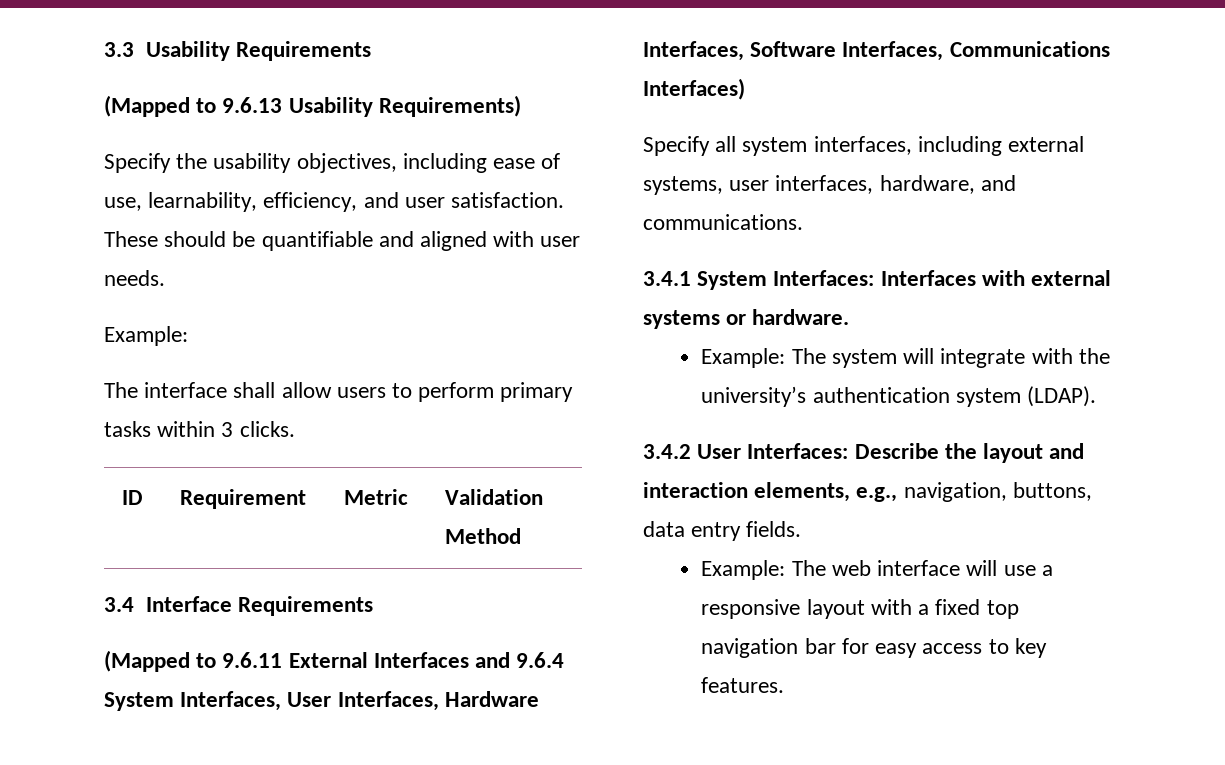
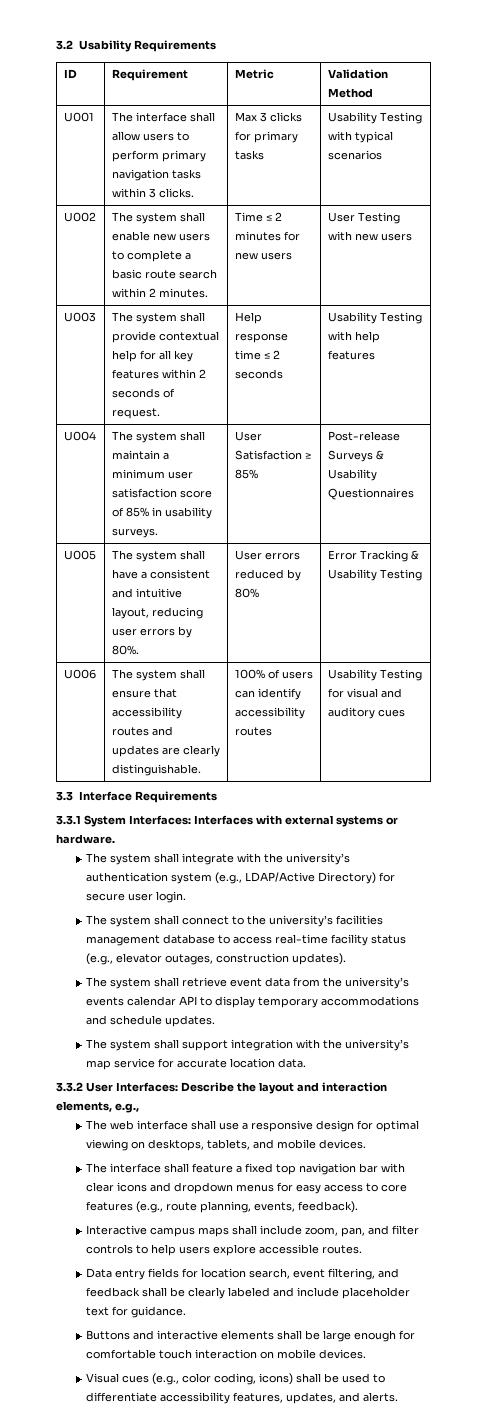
[104,42,134,57] 3.3 -> [56,40,73,50] 3.2
[104,95,521,117] [104,153,561,173] [104,192,565,212] [104,231,581,251] [104,270,165,286] [104,326,188,346] [104,382,574,402] [104,421,295,437] // (Mapped to 9.6.13 Usability Requirements) // Specify the usability objectives, including ease of use, learnability, efficiency, and user satisfaction. These should be quantifiable and aligned with user needs. // Example: // The interface shall allow users to perform primary tasks within 3 clicks. -> (216, 46) none
[104,596,373,616] [104,650,565,672] [104,691,539,711] [643,41,1110,61] [643,78,745,100] [643,136,1085,156] [643,175,1016,195] [643,214,803,230] [643,271,691,286] // 3.4 Interface Requirements // (Mapped to 9.6.11 External Interfaces and 9.6.4 System Interfaces, User Interfaces, Hardware Interfaces, Software Interfaces, Communications Interfaces) // Specify all system interfaces, including external systems, user interfaces, hardware, and communications. // 3.4.1 -> [63,112,94,122] [111,112,215,122] [111,131,189,141] [111,150,206,162] [111,169,201,181] [111,188,194,198] [234,112,302,122] [234,131,298,143] [234,150,264,160] [327,112,422,124] [327,131,393,143] [327,150,382,160] [63,212,96,222] [111,212,205,224] [111,231,210,241] [111,250,191,262] [111,269,217,279] [111,288,208,298] [234,212,282,222] [234,231,300,241] [234,252,292,260] [327,212,400,224] [327,231,412,241] [63,312,96,322] [111,312,205,324] [111,331,219,343] [111,350,193,362] [111,369,206,379] [111,388,175,398] [111,408,160,419] [234,312,262,324] [234,333,288,343] [234,350,280,360] [234,369,283,379] [327,312,422,324] [327,331,380,343] [327,350,375,360] [63,431,96,441] [111,431,205,443] [111,450,169,460] [111,469,193,479] [111,488,212,498] [111,507,212,519] [111,528,158,538] [234,431,262,441] [234,450,311,460] [234,469,258,479] [327,431,400,441] [327,450,384,462] [327,469,377,481] [327,488,414,500] [63,550,96,560] [111,550,205,562] [111,569,210,579] [111,588,182,598] [111,607,203,619] [111,626,192,638] [111,645,139,655] [234,550,300,560] [234,569,301,581] [234,588,259,598] [327,550,419,562] [327,569,422,581] [63,669,96,679] [111,669,205,681] [111,688,177,698] [111,707,182,719] [111,726,173,736] [111,745,220,757] [111,764,201,776] [234,669,313,679] [234,688,301,700] [234,707,305,719] [234,727,272,736] [327,669,422,681] [327,688,402,698] [327,707,405,719] [56,791,217,803] [56,815,81,825] // U001 | The interface shall allow users to perform primary navigation tasks within 3 clicks. | Max 3 clicks for primary tasks | Usability Testing with typical scenarios // U002 | The system shall enable new users to complete a basic route search within 2 minutes. | Time ≤ 2 minutes for new users | User Testing with new users // U003 | The system shall provide contextual help for all key features within 2 seconds of request. | Help response time ≤ 2 seconds | Usability Testing with help features // U004 | The system shall maintain a minimum user satisfaction score of 85% in usability surveys. | User Satisfaction ≥ 85% | Post-release Surveys & Usability Questionnaires // U005 | The system shall have a consistent and intuitive layout, reducing user errors by 80%. | User errors reduced by 80% | Error Tracking & Usability Testing // U006 | The system shall ensure that accessibility routes and updates are clearly distinguishable. | 100% of users can identify accessibility routes | Usability Testing for visual and auditory cues // 3.3 Interface Requirements // 3.3.1
[701,348,935,368] Example: The system will -> [85,853,179,865] The system shall
[1027,386,1097,407] [643,444,691,459] (LDAP). // 3.4.2 -> [214,872,395,884] [85,891,186,903] [85,915,383,927] [85,934,406,946] [85,953,346,965] [85,977,409,989] [85,996,419,1008] [85,1015,215,1027] [85,1039,409,1051] [85,1058,306,1070] [56,1082,83,1092] (e.g., LDAP/Active Directory) for secure user login. // The system shall connect to the university’s facilities management database to access real-time facility status (e.g., elevator outages, construction updates). // The system shall retrieve event data from the university’s events calendar API to display temporary accommodations and schedule updates. // The system shall support integration with the university’s map service for accurate location data. // 3.3.2
[903,482,1092,502] [643,521,802,541] [701,560,786,580] navigation, buttons, data entry fields. // Example: -> (139, 1108) //
[966,560,998,576] will -> [190,1120,216,1130] shall
[806,599,912,619] layout with -> [315,1120,419,1132] [85,1139,366,1151] [85,1163,233,1173] design for optimal viewing on desktops, tablets, and mobile devices. // The interface shall feature
[841,638,1047,658] [701,677,785,693] for easy access to key features. -> [380,1163,405,1173] [85,1182,407,1194] [85,1201,358,1213] [85,1225,419,1237] [85,1244,362,1256] [85,1268,399,1280] [85,1287,410,1299] [85,1306,186,1318] [85,1330,415,1342] [85,1349,366,1359] [85,1373,385,1385] [85,1392,398,1404] with clear icons and dropdown menus for easy access to core features (e.g., route planning, events, feedback). // Interactive campus maps shall include zoom, pan, and filter controls to help users explore accessible routes. // Data entry fields for location search, event filtering, and feedback shall be clearly labeled and include placeholder text for guidance. // Buttons and interactive elements shall be large enough for comfortable touch interaction on mobile devices. // Visual cues (e.g., color coding, icons) shall be used to differentiate accessibility features, updates, and alerts.

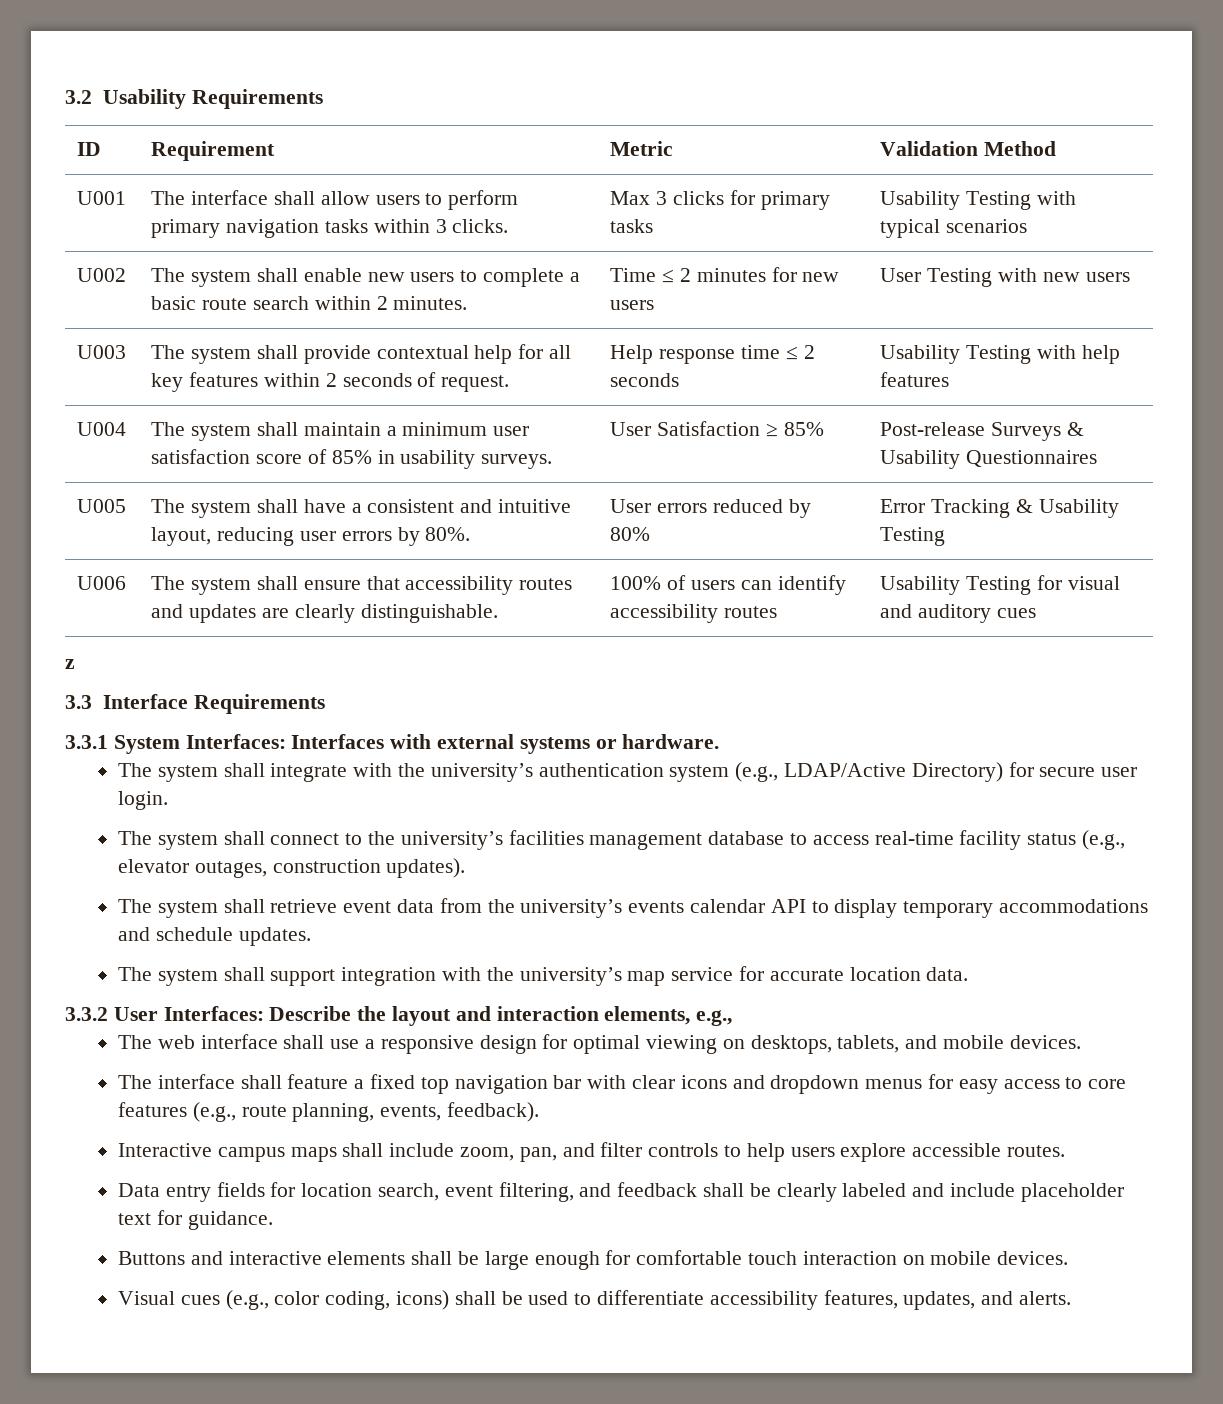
(405, 713) none -> [65,659,75,669] // z

